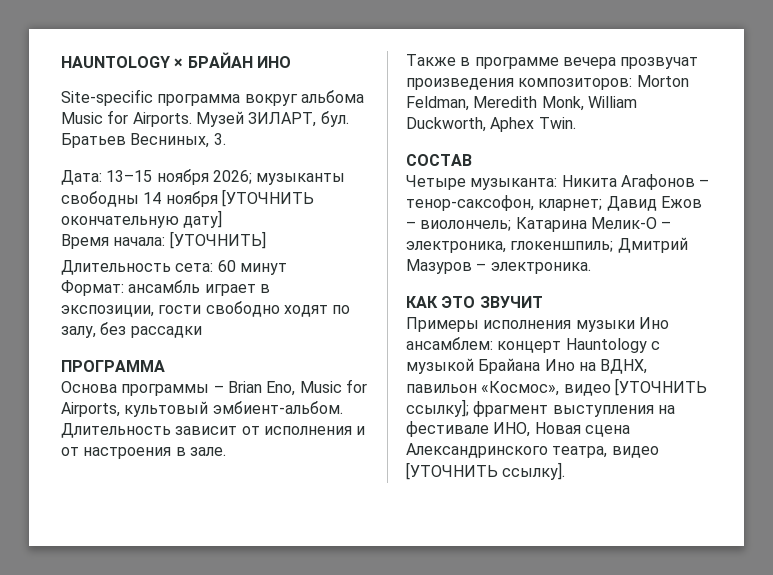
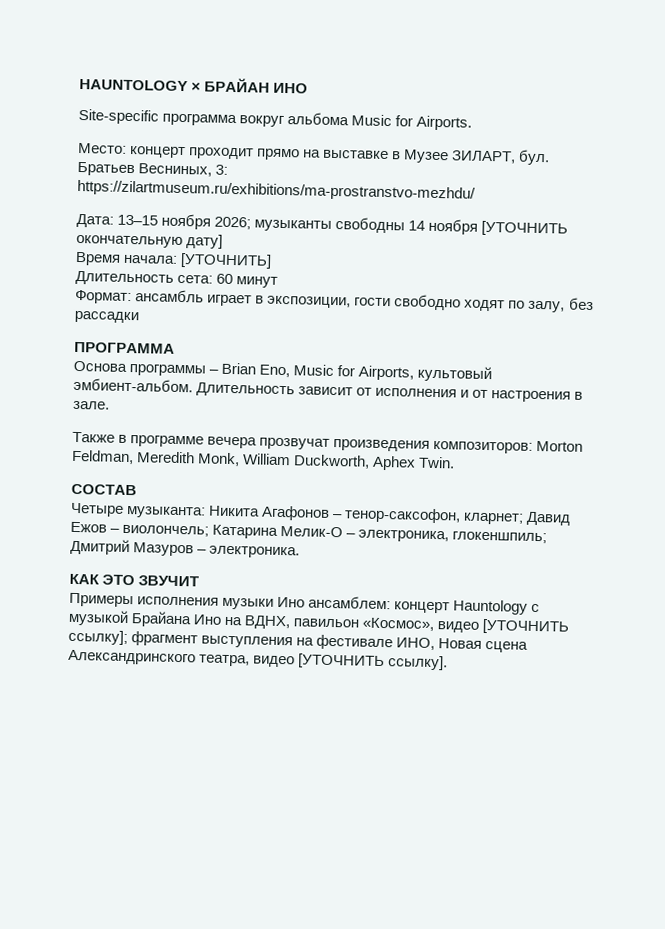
[195,111,244,127] Музей -> [78,142,450,164] // Место: концерт проходит прямо на выставке в Музее
[213,133,226,145] 3. -> [215,164,229,175] [77,179,476,202] 3: https://zilartmuseum.ru/exhibitions/ma-prostranstvo-mezhdu/

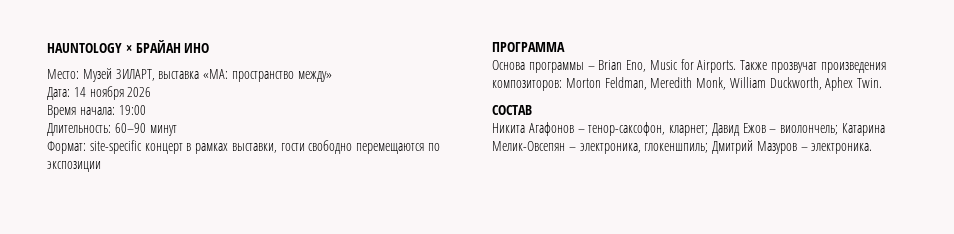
[78,108,473,131] [78,142,551,166] [77,161,229,177] [77,179,476,202] [76,213,569,237] [76,234,224,249] [75,251,273,269] [75,270,279,288] [75,289,594,313] [74,310,139,324] Site-specific программа вокруг альбома Music for Airports. // Место: концерт проходит прямо на выставке в Музее ЗИЛАРТ, бул. Братьев Весниных, 3: https://zilartmuseum.ru/exhibitions/ma-prostranstvo-mezhdu/ // Дата: 13–15 ноября 2026; музыканты свободны 14 ноября [УТОЧНИТЬ окончательную дату] // Время начала: [УТОЧНИТЬ] // Длительность сета: 60 минут // Формат: ансамбль играет в экспозиции, гости свободно ходят по залу, без рассадки -> [47,68,332,82] [47,86,152,100] [47,105,146,118] [47,123,177,136] [47,140,441,154] [47,161,101,172] Место: Музей ЗИЛАРТ, выставка «МА: пространство между» // Дата: 14 ноября 2026 // Время начала: 19:00 // Длительность: 60–90 минут // Формат: site-specific концерт в рамках выставки, гости свободно перемещаются по экспозиции
[358,365,493,383] [73,377,584,403] [73,400,110,410] [72,431,258,449] Airports, культовый эмбиент-альбом. Длительность зависит от исполнения и от настроения в зале. // Также в программе вечера -> [697,60,768,73] Airports. Также
[70,502,207,519] Четыре музыканта: -> (532, 110) none
[280,526,344,538] Мелик-О -> [492,141,565,151] Мелик-Овсепян
[69,573,200,587] [69,592,541,615] [68,609,570,635] [68,629,529,653] [68,649,449,671] // КАК ЭТО ЗВУЧИТ // Примеры исполнения музыки Ино ансамблем: концерт Hauntology с музыкой Брайана Ино на ВДНХ, павильон «Космос», видео [УТОЧНИТЬ ссылку]; фрагмент выступления на фестивале ИНО, Новая сцена Александринского театра, видео [УТОЧНИТЬ ссылку]. -> (873, 148) none

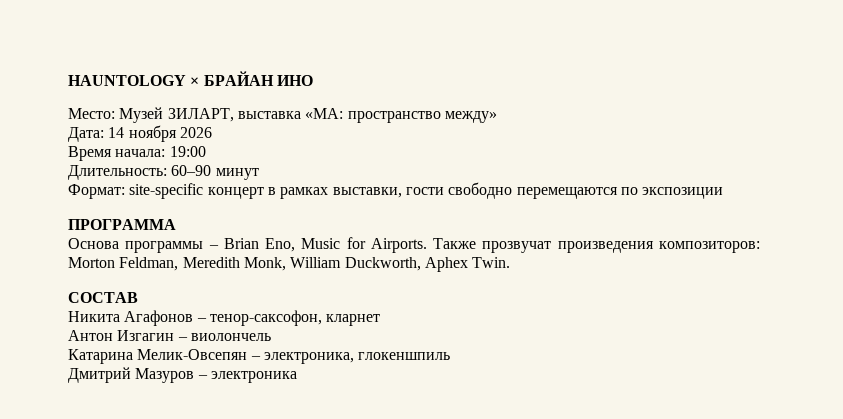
[669,123,839,136] кларнет; Давид Ежов – виолончель; -> [326,314,381,326] [68,330,271,341] кларнет // Антон Изгагин – виолончель //
[644,143,709,153] глокеншпиль; -> [358,352,451,360] глокеншпиль //
[811,143,873,154] электроника. -> [210,371,297,383] электроника

